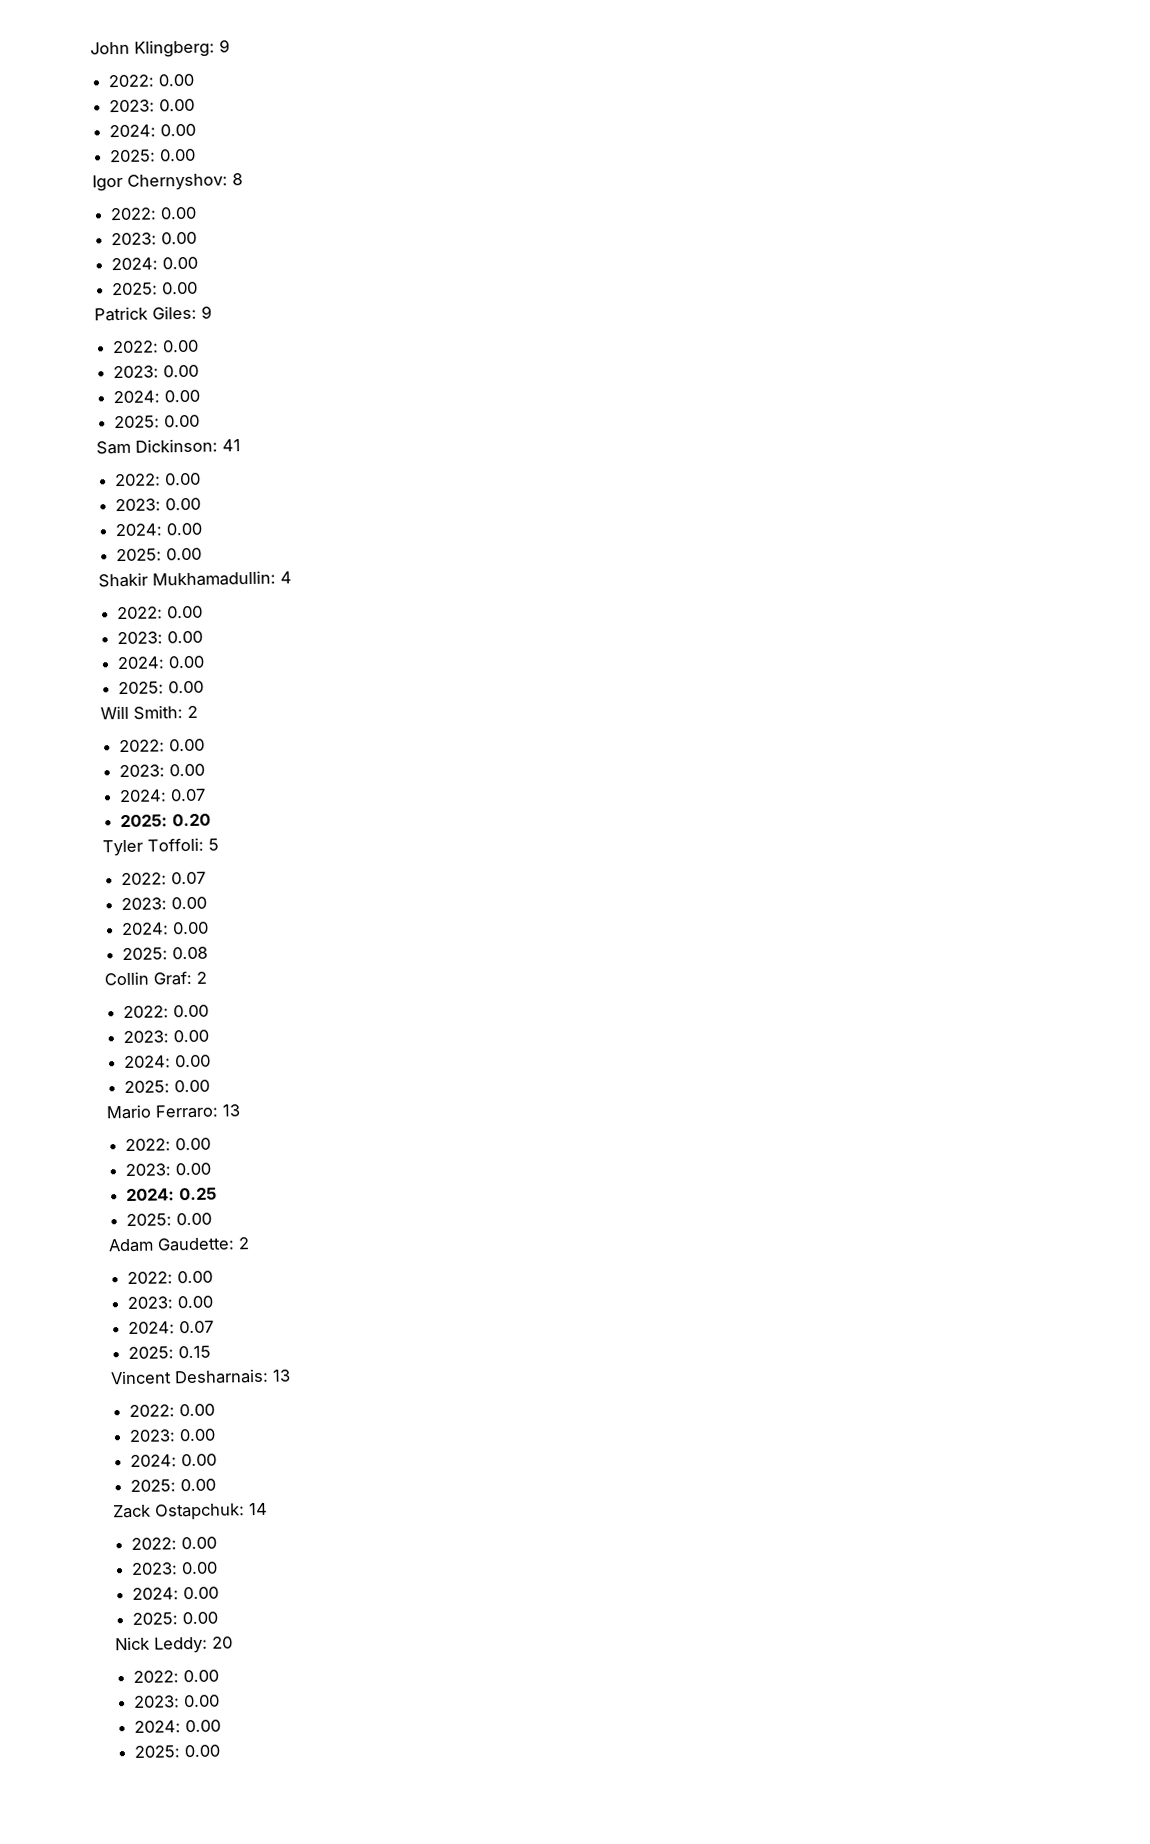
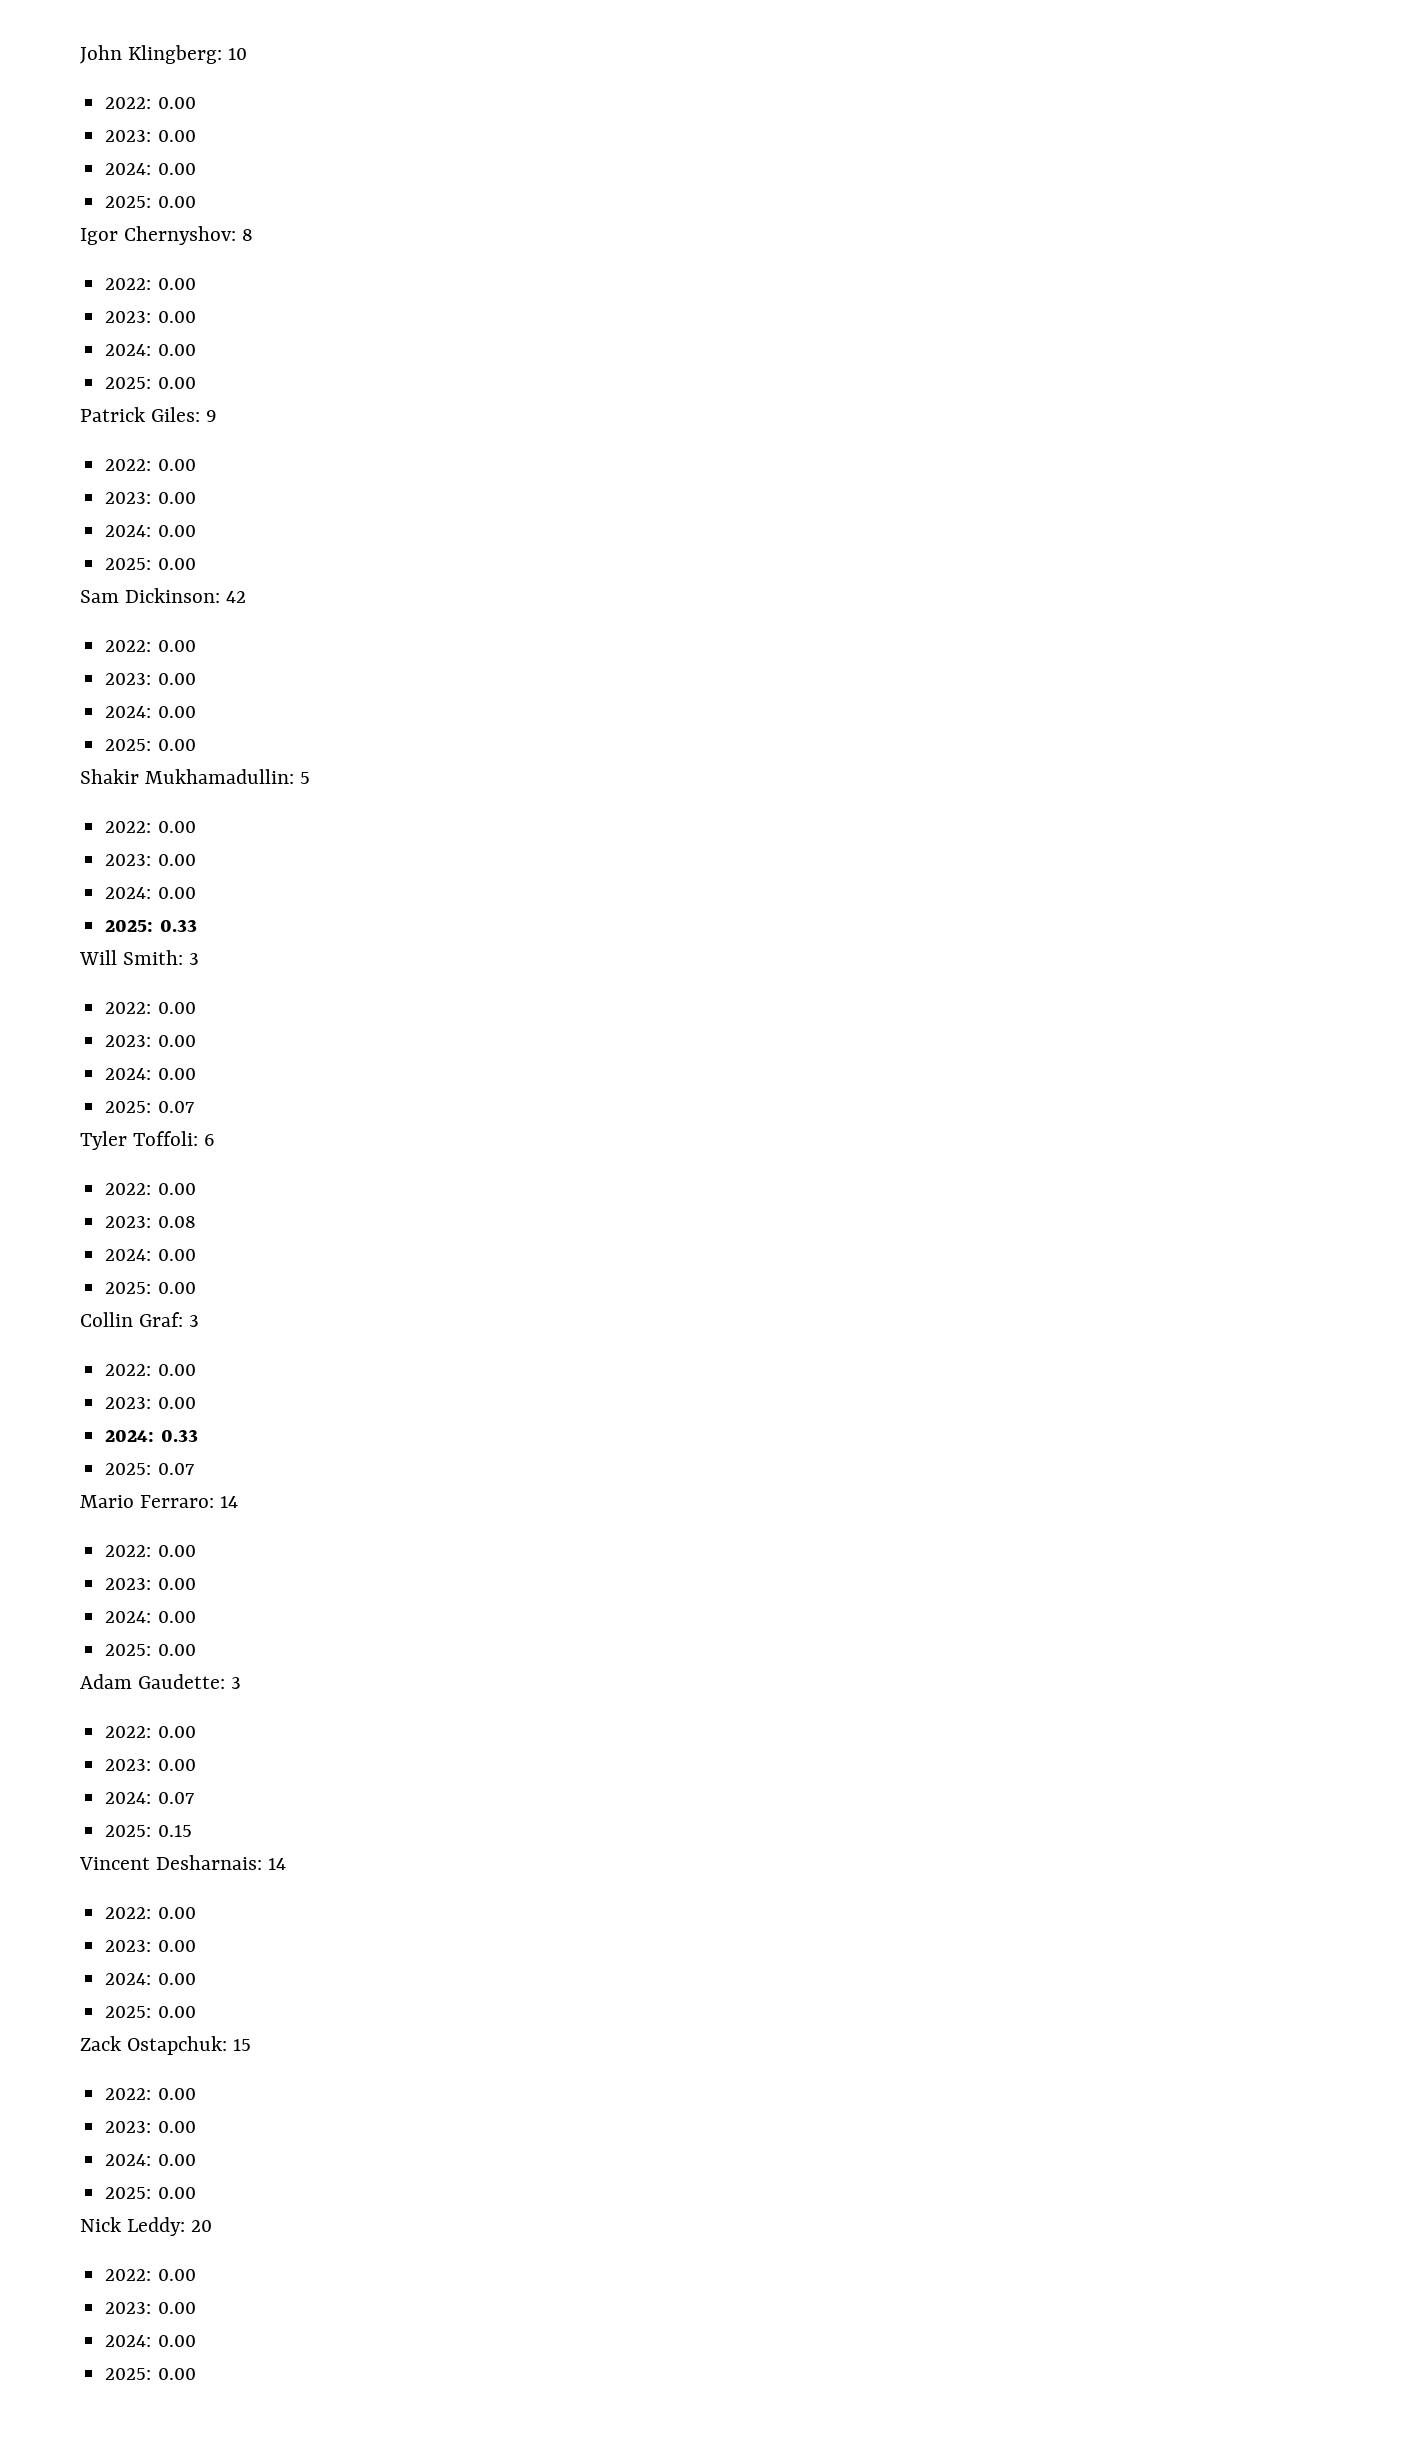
[219,39,230,53] 9 -> [228,48,248,60] 10
[222,439,241,452] 41 -> [226,591,247,603] 42
[280,571,292,584] [117,605,204,620] [117,630,204,645] [117,655,206,670] [118,680,205,695] [100,705,198,720] [119,738,206,753] [119,763,206,778] [119,788,207,803] [120,813,212,828] [102,837,219,857] [121,871,207,886] [121,896,208,911] [121,921,210,936] [122,946,209,961] [104,970,207,986] [123,1004,210,1019] [123,1029,210,1044] [124,1054,212,1069] [124,1079,211,1094] [106,1104,240,1120] [125,1137,212,1152] [125,1162,212,1177] [126,1187,218,1202] [126,1212,213,1227] 4 // 2022: 0.00 // 2023: 0.00 // 2024: 0.00 // 2025: 0.00 // Will Smith: 2 // 2022: 0.00 // 2023: 0.00 // 2024: 0.07 // 2025: 0.20 // Tyler Toffoli: 5 // 2022: 0.07 // 2023: 0.00 // 2024: 0.00 // 2025: 0.08 // Collin Graf: 2 // 2022: 0.00 // 2023: 0.00 // 2024: 0.00 // 2025: 0.00 // Mario Ferraro: 13 // 2022: 0.00 // 2023: 0.00 // 2024: 0.25 // 2025: 0.00 -> [300,772,311,784] [105,821,196,833] [105,854,196,866] [105,887,196,899] [105,919,197,932] [79,950,200,965] [105,1002,196,1014] [105,1035,196,1047] [105,1068,196,1080] [105,1101,194,1113] [80,1131,216,1150] [105,1183,196,1195] [105,1216,196,1228] [105,1249,196,1261] [105,1282,196,1294] [80,1312,200,1327] [105,1364,196,1376] [105,1397,196,1409] [105,1429,198,1442] [105,1463,194,1475] [80,1495,239,1508] [105,1545,196,1557] [105,1578,196,1590] [105,1611,196,1623] [105,1644,196,1656] 5 // 2022: 0.00 // 2023: 0.00 // 2024: 0.00 // 2025: 0.33 // Will Smith: 3 // 2022: 0.00 // 2023: 0.00 // 2024: 0.00 // 2025: 0.07 // Tyler Toffoli: 6 // 2022: 0.00 // 2023: 0.08 // 2024: 0.00 // 2025: 0.00 // Collin Graf: 3 // 2022: 0.00 // 2023: 0.00 // 2024: 0.33 // 2025: 0.07 // Mario Ferraro: 14 // 2022: 0.00 // 2023: 0.00 // 2024: 0.00 // 2025: 0.00
[238,1237,250,1250] 2 -> [231,1677,242,1689] 3
[272,1369,291,1382] 13 -> [268,1858,287,1870] 14
[248,1502,268,1516] 14 -> [233,2039,252,2051] 15

